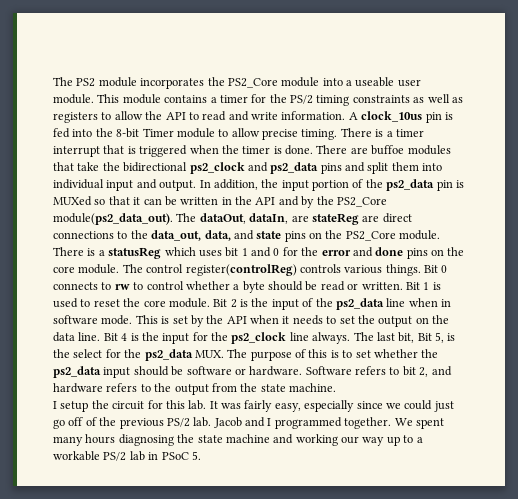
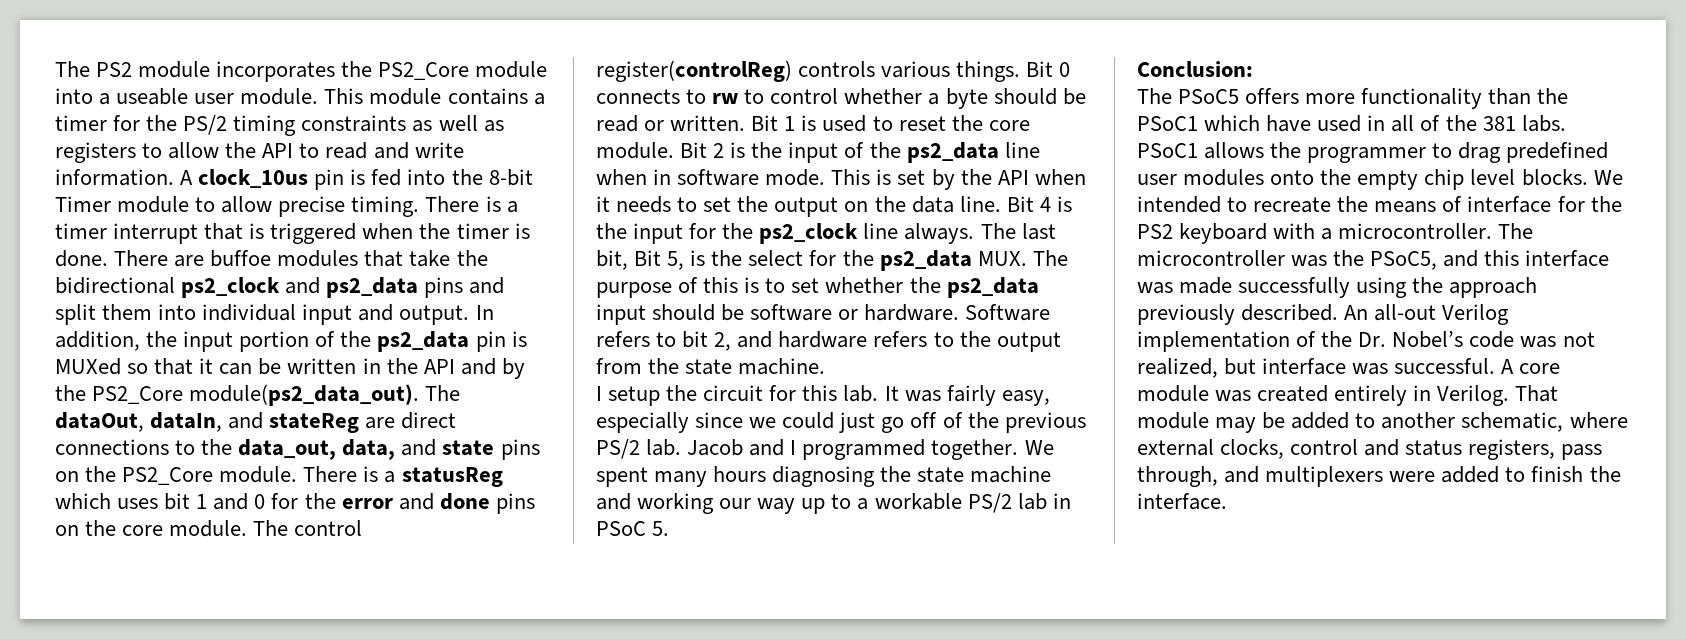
[291,215,309,222] are -> [228,412,264,429] and
(201, 455) none -> [1137,61,1253,77] [1137,88,1569,109] [1137,115,1566,132] [1137,142,1609,163] [1137,169,1623,190] [1137,196,1622,213] [1137,223,1534,244] [1137,250,1610,270] [1137,277,1538,298] [1137,304,1510,325] [1137,331,1595,352] [1137,358,1561,378] [1137,385,1559,406] [1137,412,1628,433] [1137,439,1603,460] [1137,466,1621,487] [1137,493,1227,510] // Conclusion: // The PSoC5 offers more functionality than the PSoC1 which have used in all of the 381 labs. PSoC1 allows the programmer to drag predefined user modules onto the empty chip level blocks. We intended to recreate the means of interface for the PS2 keyboard with a microcontroller. The microcontroller was the PSoC5, and this interface was made successfully using the approach previously described. An all-out Verilog implementation of the Dr. Nobel’s code was not realized, but interface was successful. A core module was created entirely in Verilog. That module may be added to another schematic, where external clocks, control and status registers, pass through, and multiplexers were added to finish the interface.

